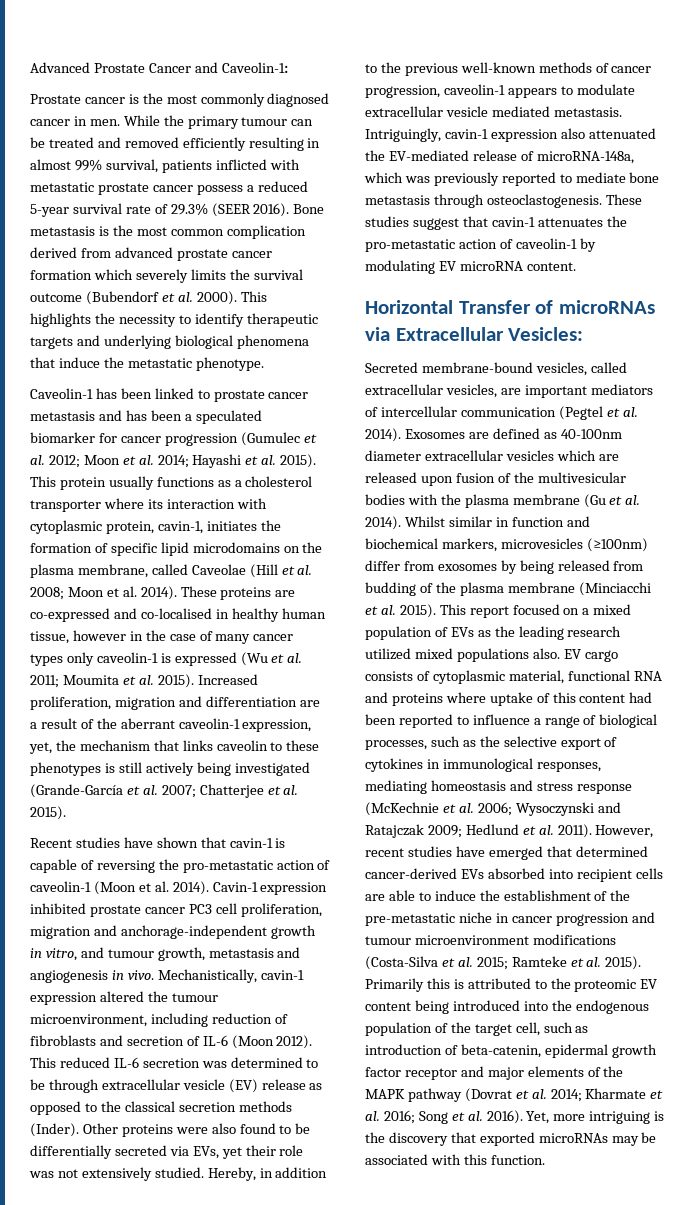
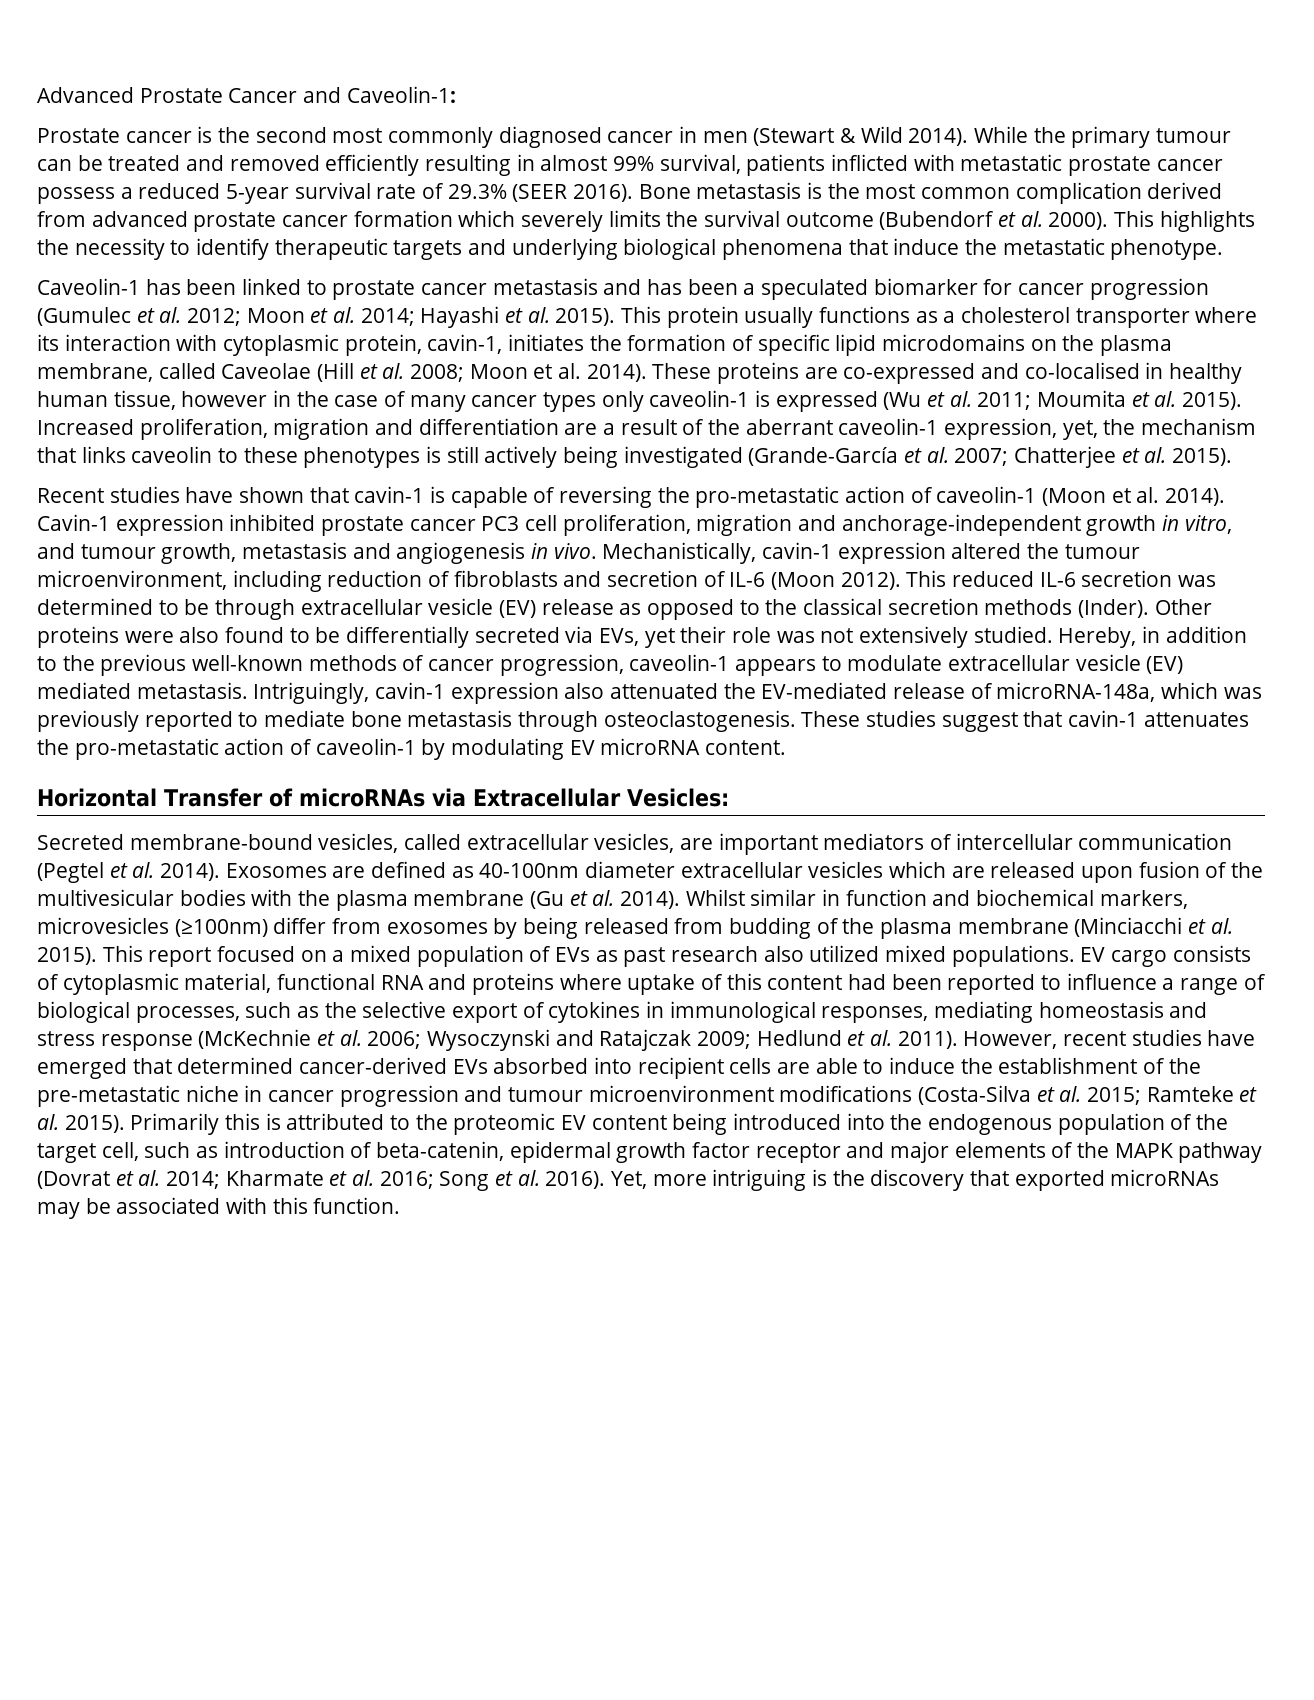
(163, 98) none -> [255,127,327,143] second
[89,119,120,126] men. -> [702,126,969,146] men (Stewart & Wild 2014).
(488, 111) none -> [1146,656,1184,674] (EV)
[494,626,622,640] [365,648,560,662] the leading research utilized mixed populations also. -> [623,945,1075,967] past research also utilized mixed populations.

